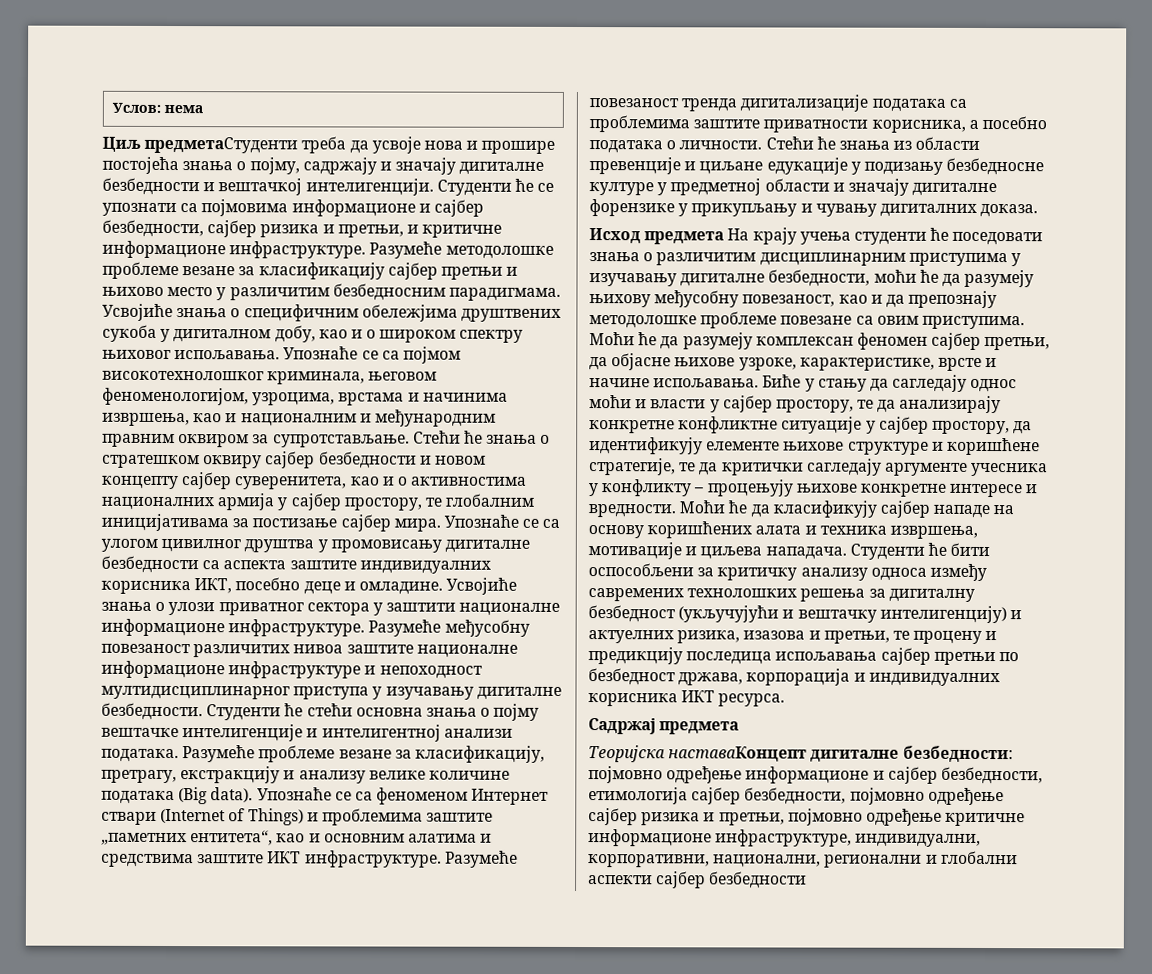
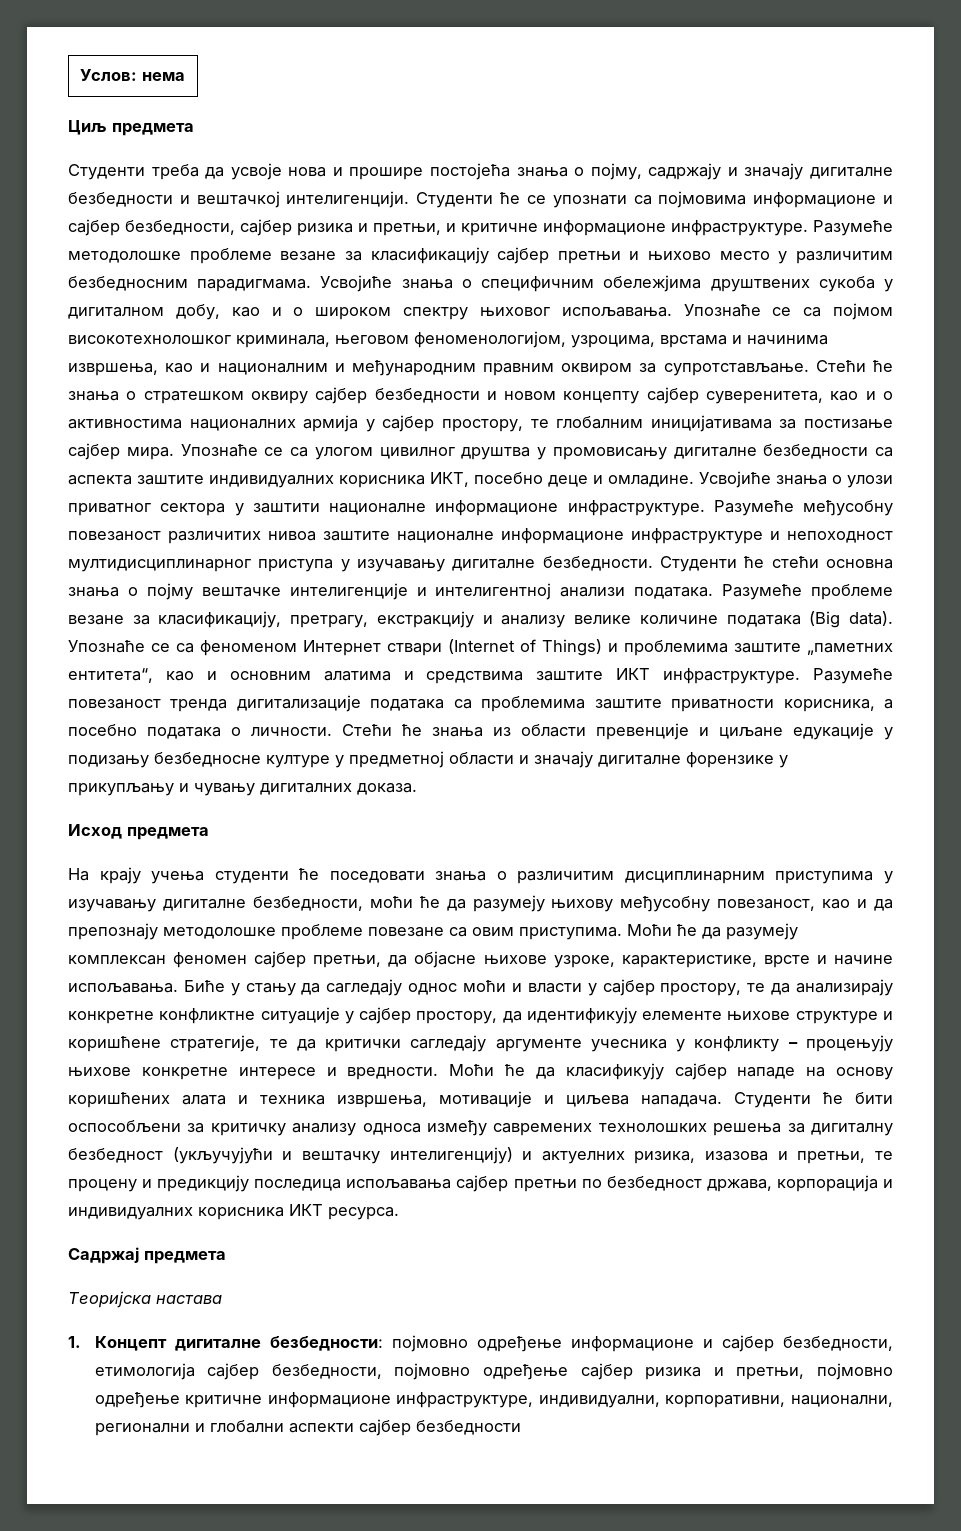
[144,136,299,154] предметаСтуденти -> [112,123,194,136] [68,164,145,180] предмета // Студенти
(725, 238) none -> (209, 833) //
[668,746,808,762] наставаКонцепт -> [156,1295,222,1304] [68,1336,167,1351] настава // 1. Концепт

